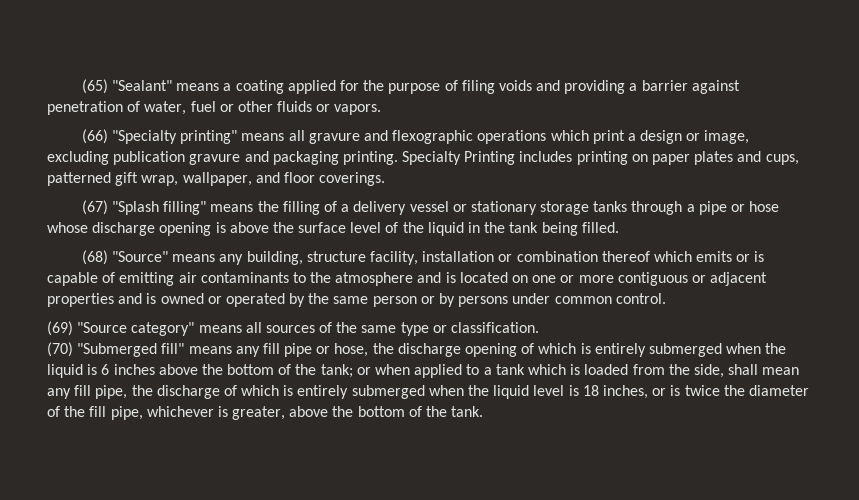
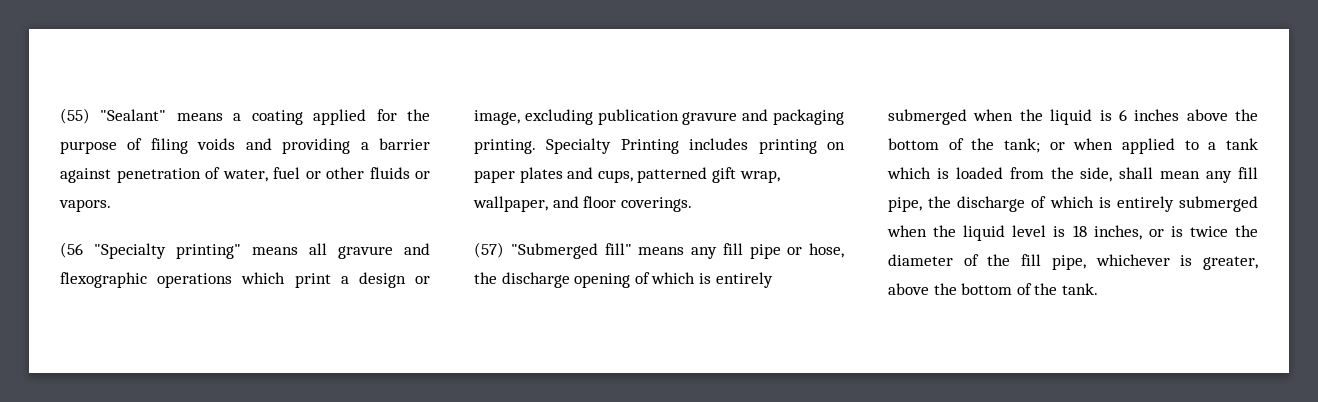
[81,79,108,94] (65) -> [60,108,90,124] (55)
[81,129,108,144] (66) -> [60,242,83,258] (56
[81,200,780,215] [47,222,619,236] [81,250,765,265] [47,272,768,286] [47,293,666,307] [47,321,540,336] [47,342,73,357] (67) "Splash filling" means the filling of a delivery vessel or stationary storage tanks through a pipe or hose whose discharge opening is above the surface level of the liquid in the tank being filled. // (68) "Source" means any building, structure facility, installation or combination thereof which emits or is capable of emitting air contaminants to the atmosphere and is located on one or more contiguous or adjacent properties and is owned or operated by the same person or by persons under common control. // (69) "Source category" means all sources of the same type or classification. // (70) -> [474,242,504,258] (57)

